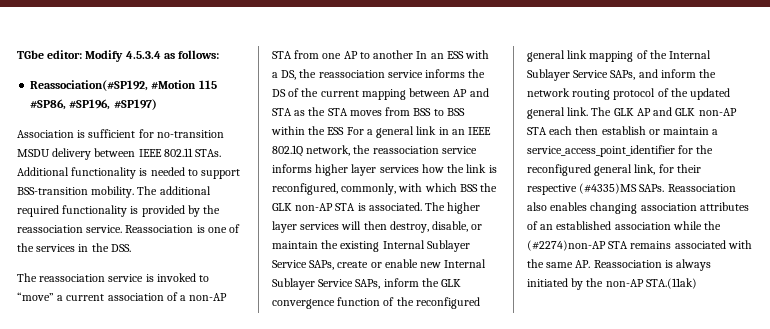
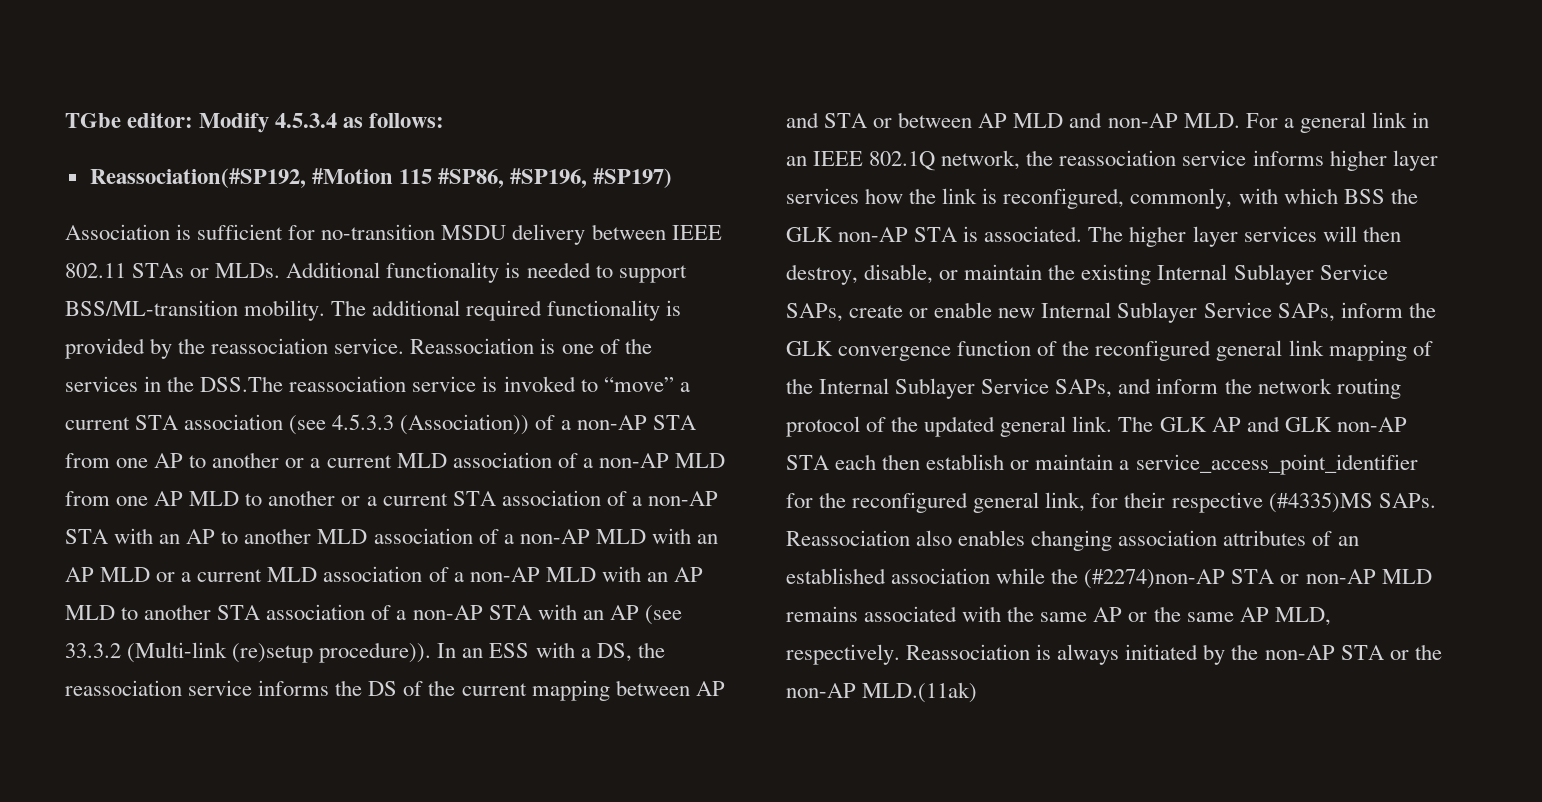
[195,149,222,157] STAs. -> [132,263,281,278] STAs or MLDs.
[17,187,88,195] BSS-transition -> [65,300,238,316] BSS/ML-transition
[110,244,131,252] [17,273,37,282] DSS. // The -> [200,376,284,392] DSS.The
[107,293,164,301] association -> [135,414,530,435] STA association (see 4.5.3.3 (Association))
(414, 54) none -> [285,452,725,468] [65,490,718,506] [65,528,718,544] [65,566,703,582] [65,604,682,625] [65,642,432,663] or a current MLD association of a non-AP MLD from one AP MLD to another or a current STA association of a non-AP STA with an AP to another MLD association of a non-AP MLD with an AP MLD or a current MLD association of a non-AP MLD with an AP MLD to another STA association of a non-AP STA with an AP (see 33.3.2 (Multi-link (re)setup procedure)).
[294,107,465,116] [271,126,345,135] as the STA moves from BSS to BSS within the ESS -> [873,112,1240,128] or between AP MLD and non-AP MLD.
(629, 245) none -> [1280,569,1432,584] or non-AP MLD
[575,260,591,268] AP. -> [1093,606,1331,626] [786,644,900,665] AP or the same AP MLD, respectively.
[645,278,697,289] STA.(11ak) -> [1340,644,1442,660] [786,682,978,703] STA or the non-AP MLD.(11ak)

